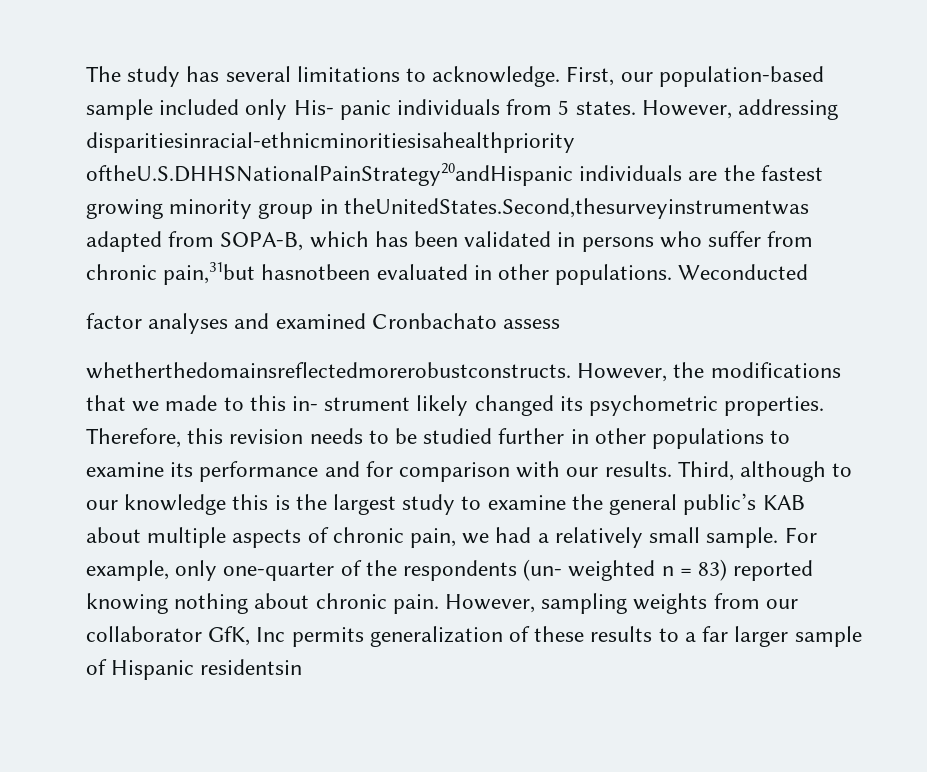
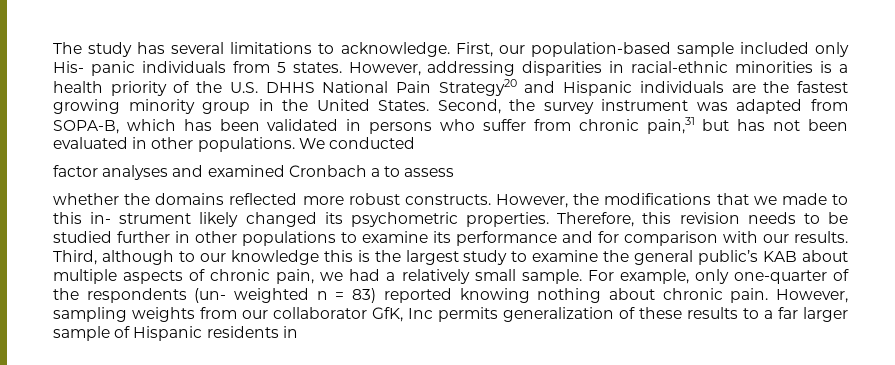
[86,132,575,153] [86,163,573,186] disparitiesinracial-ethnicminoritiesisahealthpriority oftheU.S.DHHSNationalPainStrategy20andHispanic -> [522,61,848,76] [53,79,633,96] disparities in racial-ethnic minorities is a health priority of the U.S. DHHS National Pain Strategy20 and Hispanic
[343,198,809,219] theUnitedStates.Second,thesurveyinstrumentwas -> [282,99,728,114] the United States. Second, the survey instrument was
[163,262,371,285] pain,31but hasnotbeen -> [646,117,849,134] pain,31 but has not been
[678,264,809,280] Weconducted -> [298,137,415,149] We conducted
[371,313,561,329] [86,362,571,379] Cronbachato assess // whetherthedomainsreflectedmorerobustconstructs. -> [288,165,455,177] [53,193,491,205] Cronbach a to assess // whether the domains reflected more robust constructs.
[200,659,303,675] residentsin -> [206,326,298,338] residents in

